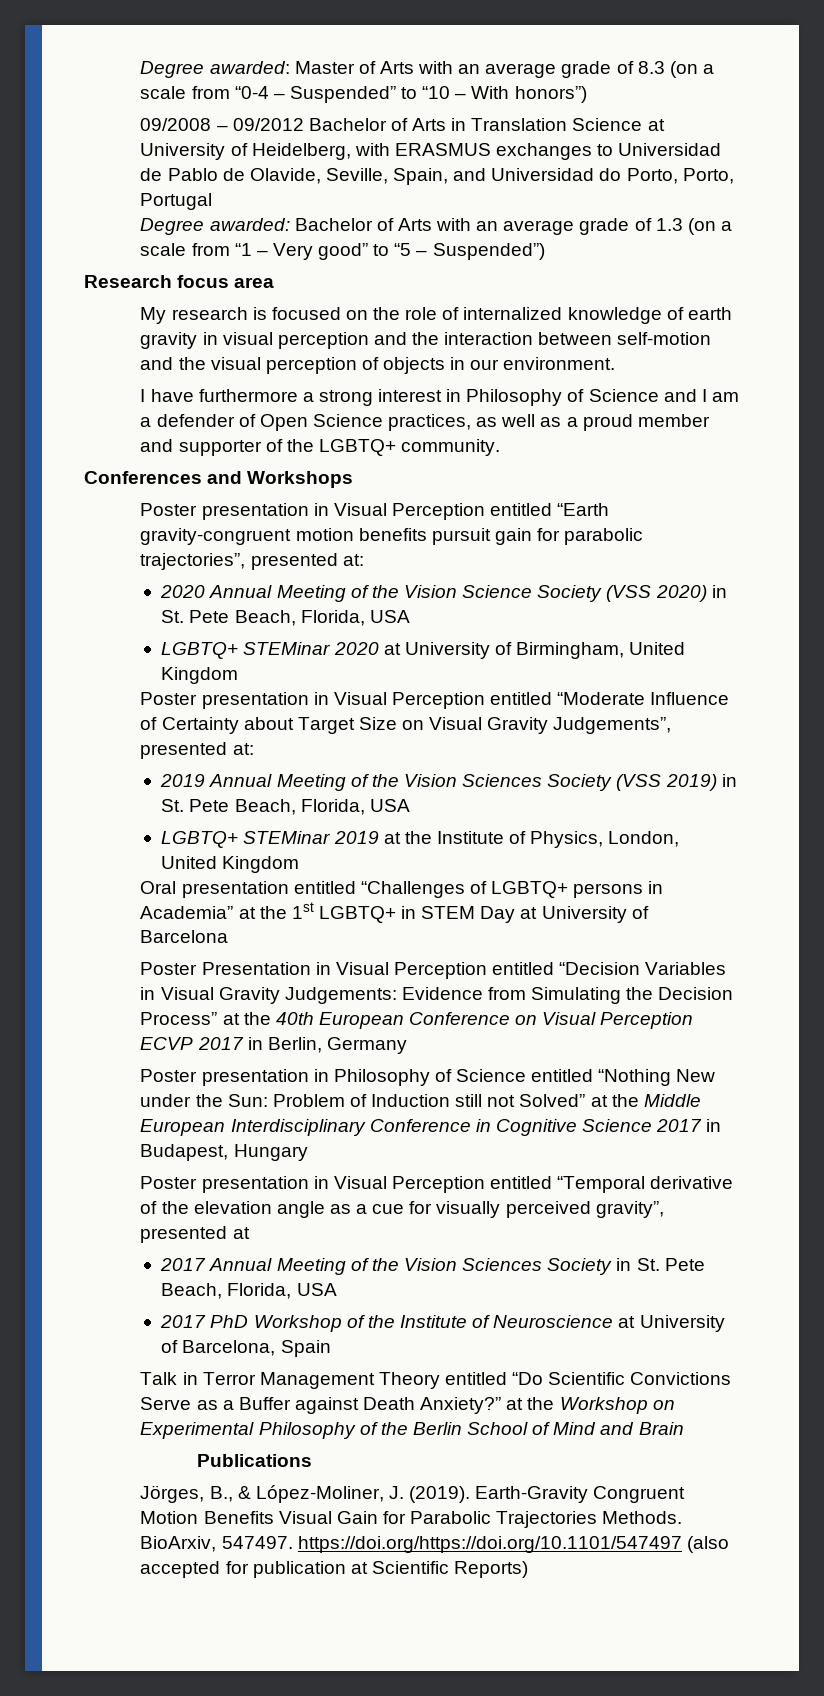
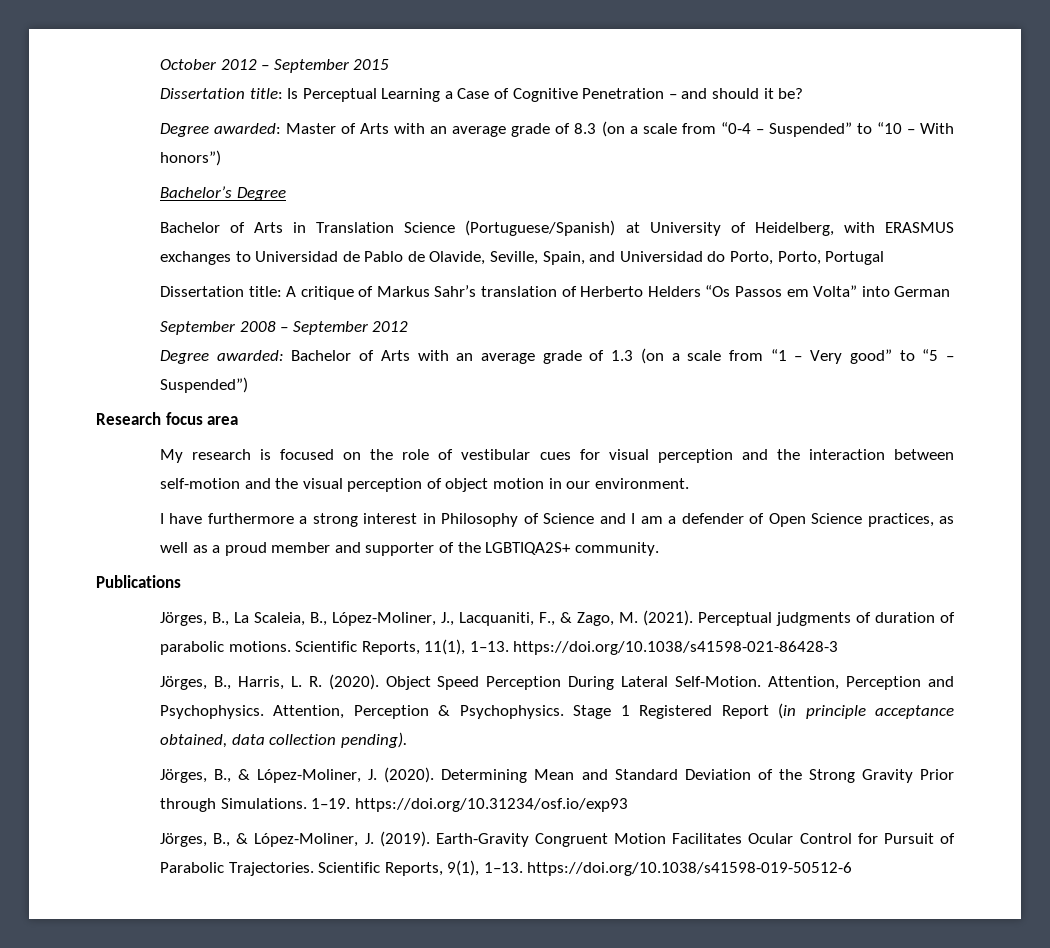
(140, 69) none -> [159,59,390,73] [159,88,804,102] October 2012 – September 2015 // Dissertation title: Is Perceptual Learning a Case of Cognitive Penetration – and should it be? //
[140,118,304,131] 09/2008 – 09/2012 -> [159,186,286,201] Bachelor’s Degree //
(643, 124) none -> [465,220,616,236] (Portuguese/Spanish)
(213, 201) none -> [159,285,951,300] [159,321,409,335] // Dissertation title: A critique of Markus Sahr’s translation of Herberto Helders “Os Passos em Volta” into German // September 2008 – September 2012
[463,307,732,324] [140,332,218,349] internalized knowledge of earth gravity in -> [461,449,600,460] vestibular cues for
[383,357,446,374] objects -> [445,478,545,492] object motion
[318,439,396,456] LGBTQ+ -> [485,542,572,555] LGBTIQA2S+
[84,471,354,488] [140,503,610,520] [140,528,644,545] [140,553,364,570] [160,585,727,602] [161,610,410,626] [161,642,686,659] [161,667,239,684] [140,692,730,709] [140,717,672,734] [140,742,254,759] [160,774,737,791] [161,799,410,815] [161,831,680,848] [161,856,300,873] [140,881,664,898] [140,902,649,923] [140,930,229,943] [140,962,727,979] [140,987,734,1004] [140,1012,694,1029] [140,1037,407,1054] [140,1069,716,1086] [140,1094,701,1107] [140,1119,722,1136] [140,1144,308,1161] [140,1176,734,1193] [140,1201,664,1218] [140,1226,250,1243] [160,1258,705,1275] [161,1283,337,1299] [160,1315,725,1332] [161,1340,331,1357] [140,1372,732,1389] [140,1397,675,1414] [140,1422,684,1439] [196,1454,312,1467] Conferences and Workshops // Poster presentation in Visual Perception entitled “Earth gravity-congruent motion benefits pursuit gain for parabolic trajectories”, presented at: // 2020 Annual Meeting of the Vision Science Society (VSS 2020) in St. Pete Beach, Florida, USA // LGBTQ+ STEMinar 2020 at University of Birmingham, United Kingdom // Poster presentation in Visual Perception entitled “Moderate Influence of Certainty about Target Size on Visual Gravity Judgements”, presented at: // 2019 Annual Meeting of the Vision Sciences Society (VSS 2019) in St. Pete Beach, Florida, USA // LGBTQ+ STEMinar 2019 at the Institute of Physics, London, United Kingdom // Oral presentation entitled “Challenges of LGBTQ+ persons in Academia” at the 1st LGBTQ+ in STEM Day at University of Barcelona // Poster Presentation in Visual Perception entitled “Decision Variables in Visual Gravity Judgements: Evidence from Simulating the Decision Process” at the 40th European Conference on Visual Perception ECVP 2017 in Berlin, Germany // Poster presentation in Philosophy of Science entitled “Nothing New under the Sun: Problem of Induction still not Solved” at the Middle European Interdisciplinary Conference in Cognitive Science 2017 in Budapest, Hungary // Poster presentation in Visual Perception entitled “Temporal derivative of the elevation angle as a cue for visually perceived gravity”, presented at // 2017 Annual Meeting of the Vision Sciences Society in St. Pete Beach, Florida, USA // 2017 PhD Workshop of the Institute of Neuroscience at University of Barcelona, Spain // Talk in Terror Management Theory entitled “Do Scientific Convictions Serve as a Buffer against Death Anxiety?” at the Workshop on Experimental Philosophy of the Berlin School of Mind and Brain // Publications -> [96,575,181,588] [159,610,955,626] [159,639,839,655] [159,674,955,690] [159,703,955,719] [159,732,407,748] [159,767,954,783] [159,798,628,812] Publications // Jörges, B., La Scaleia, B., López-Moliner, J., Lacquaniti, F., & Zago, M. (2021). Perceptual judgments of duration of parabolic motions. Scientific Reports, 11(1), 1–13. https://doi.org/10.1038/s41598-021-86428-3 // Jörges, B., Harris, L. R. (2020). Object Speed Perception During Lateral Self-Motion. Attention, Perception and Psychophysics. Attention, Perception & Psychophysics. Stage 1 Registered Report (in principle acceptance obtained, data collection pending). // Jörges, B., & López-Moliner, J. (2020). Determining Mean and Standard Deviation of the Strong Gravity Prior through Simulations. 1–19. https://doi.org/10.31234/osf.io/exp93
[203,1511,683,1528] [140,1536,729,1553] [140,1561,529,1578] Benefits Visual Gain for Parabolic Trajectories Methods. BioArxiv, 547497. https://doi.org/https://doi.org/10.1101/547497 (also accepted for publication at Scientific Reports) -> [672,833,955,844] [159,860,853,876] Facilitates Ocular Control for Pursuit of Parabolic Trajectories. Scientific Reports, 9(1), 1–13. https://doi.org/10.1038/s41598-019-50512-6

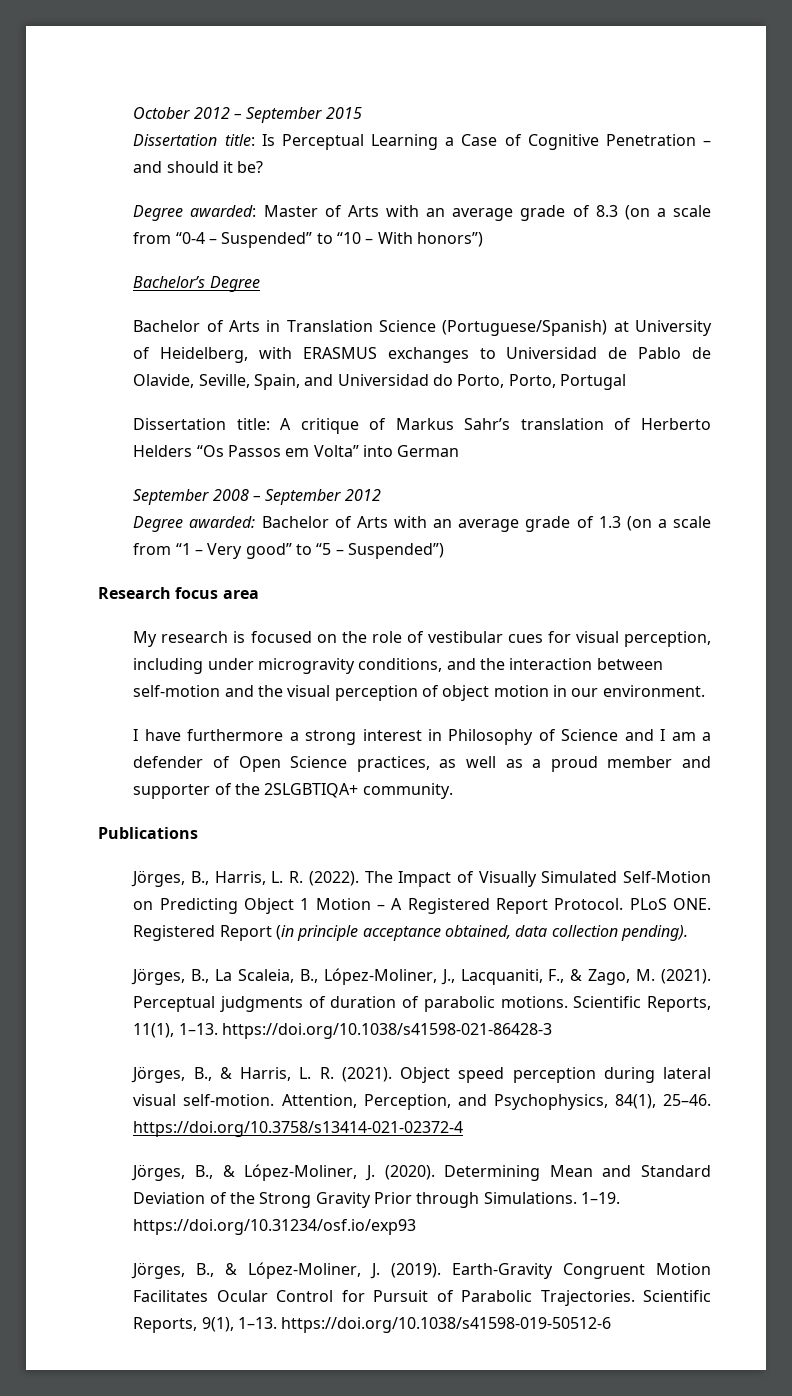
[657,449,733,463] perception -> [624,631,711,647] [133,658,443,674] perception, including under microgravity conditions,
[485,542,572,555] LGBTIQA2S+ -> [264,783,359,798] 2SLGBTIQA+
(181, 581) none -> [131,870,711,887] [133,898,711,914] [133,925,688,941] // Jörges, B., Harris, L. R. (2022). The Impact of Visually Simulated Self-Motion on Predicting Object 1 Motion – A Registered Report Protocol. PLoS ONE. Registered Report (in principle acceptance obtained, data collection pending).
[237,674,955,690] [159,703,955,719] [159,732,407,748] Harris, L. R. (2020). Object Speed Perception During Lateral Self-Motion. Attention, Perception and Psychophysics. Attention, Perception & Psychophysics. Stage 1 Registered Report (in principle acceptance obtained, data collection pending). -> [219,1067,712,1083] [133,1094,711,1110] [133,1121,464,1137] & Harris, L. R. (2021). Object speed perception during lateral visual self-motion. Attention, Perception, and Psychophysics, 84(1), 25–46. https://doi.org/10.3758/s13414-021-02372-4

